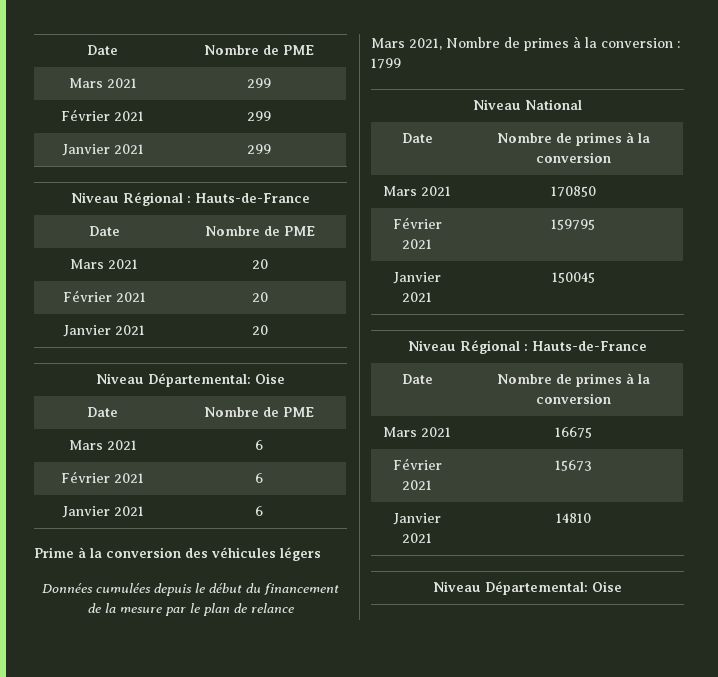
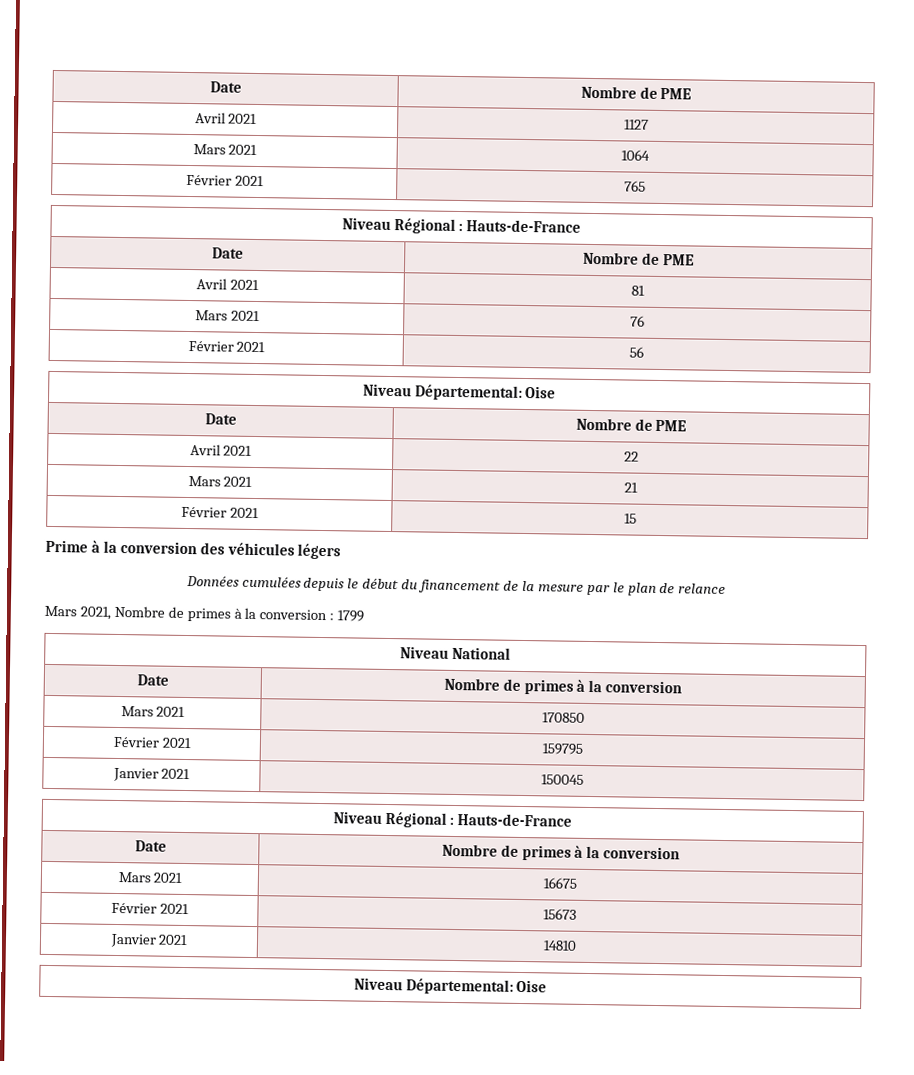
[87,45,118,55] [203,45,314,55] [68,78,137,88] [246,78,271,88] [61,109,144,121] [246,111,271,121] [61,144,144,156] [246,144,271,154] Date | Nombre de PME // Mars 2021 | 299 // Février 2021 | 299 // Janvier 2021 | 299 -> [209,81,242,93] [580,85,693,100] [194,112,258,124] [623,119,649,130] [192,144,258,156] [621,149,650,161] [186,174,264,187] [624,180,646,192] Date | Nombre de PME // Avril 2021 | 1127 // Mars 2021 | 1064 // Février 2021 | 765
[70,259,138,269] [252,259,268,269] [62,290,146,302] [252,292,268,302] [63,325,145,337] [252,325,268,335] // Mars 2021 | 20 // Février 2021 | 20 // Janvier 2021 | 20 -> [196,278,259,291] [631,285,645,296] [195,310,260,322] [630,315,645,327] [187,340,266,353] [629,346,644,358] // Avril 2021 | 81 // Mars 2021 | 76 // Février 2021 | 56
[68,440,137,450] [254,440,263,450] [61,471,144,483] [254,473,263,483] [61,506,144,518] [254,506,263,516] // Mars 2021 | 6 // Février 2021 | 6 // Janvier 2021 | 6 -> [189,444,253,456] [623,451,639,462] [187,476,253,487] [623,482,638,493] [181,506,259,519] [623,513,637,524] // Avril 2021 | 22 // Mars 2021 | 21 // Février 2021 | 15

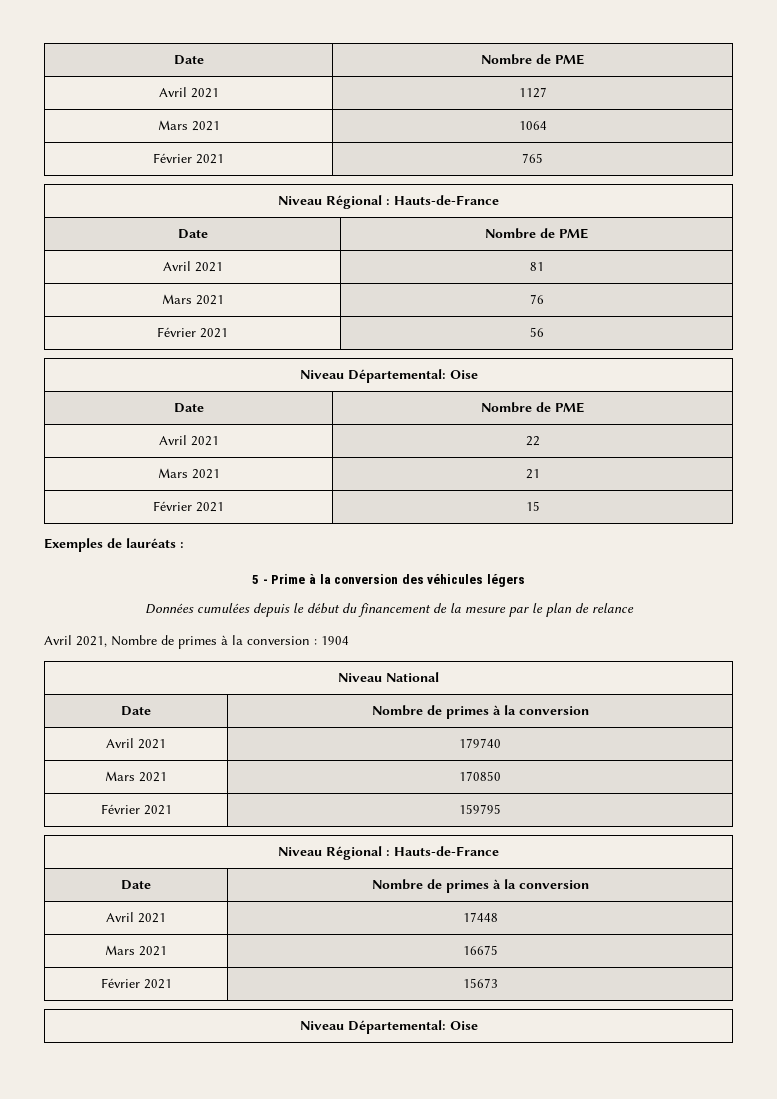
(637, 518) none -> [44,538,184,552] [251,575,268,584] Exemples de lauréats : // 5 -
[44,605,77,617] Mars -> [44,635,72,645] Avril
[337,610,365,622] 1799 -> [321,636,349,645] 1904
(683, 687) none -> [106,738,166,749] [458,738,501,748] // Avril 2021 | 179740
[112,767,191,782] [540,774,584,785] // Janvier 2021 | 150045 -> (501, 809) none
(681, 853) none -> [106,912,166,923] [462,912,498,922] // Avril 2021 | 17448
[109,933,189,948] [542,940,577,951] // Janvier 2021 | 14810 -> (498, 983) none

